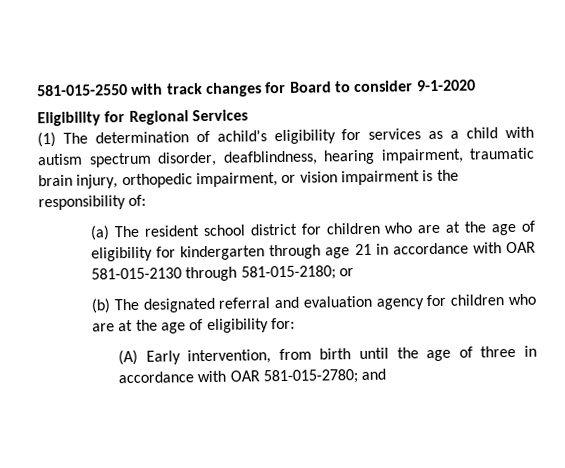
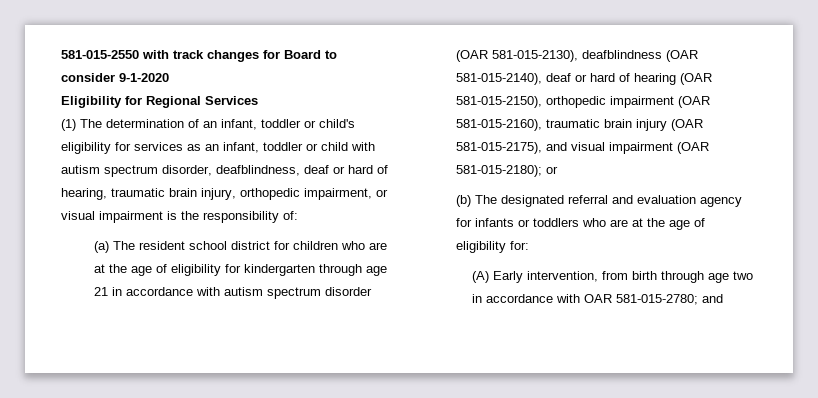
[216,128,460,145] achild's eligibility for services as a -> [203,119,355,130] [61,142,318,154] an infant, toddler or child's eligibility for services as an infant, toddler or
[323,148,464,165] hearing impairment, -> [304,165,388,174] [61,188,107,200] deaf or hard of hearing,
[299,171,338,183] vision -> [61,211,95,220] visual
[506,241,536,254] [91,265,336,282] OAR 581-015-2130 through 581-015-2180; -> [223,287,372,299] [455,50,698,62] [455,73,712,85] [455,96,710,108] [455,119,703,131] [455,142,709,154] [455,165,542,177] autism spectrum disorder (OAR 581-015-2130), deafblindness (OAR 581-015-2140), deaf or hard of hearing (OAR 581-015-2150), orthopedic impairment (OAR 581-015-2160), traumatic brain injury (OAR 581-015-2175), and visual impairment (OAR 581-015-2180);
[450,294,505,306] children -> [474,218,579,227] infants or toddlers
[359,345,517,362] until the age of three -> [660,271,753,283] through age two

